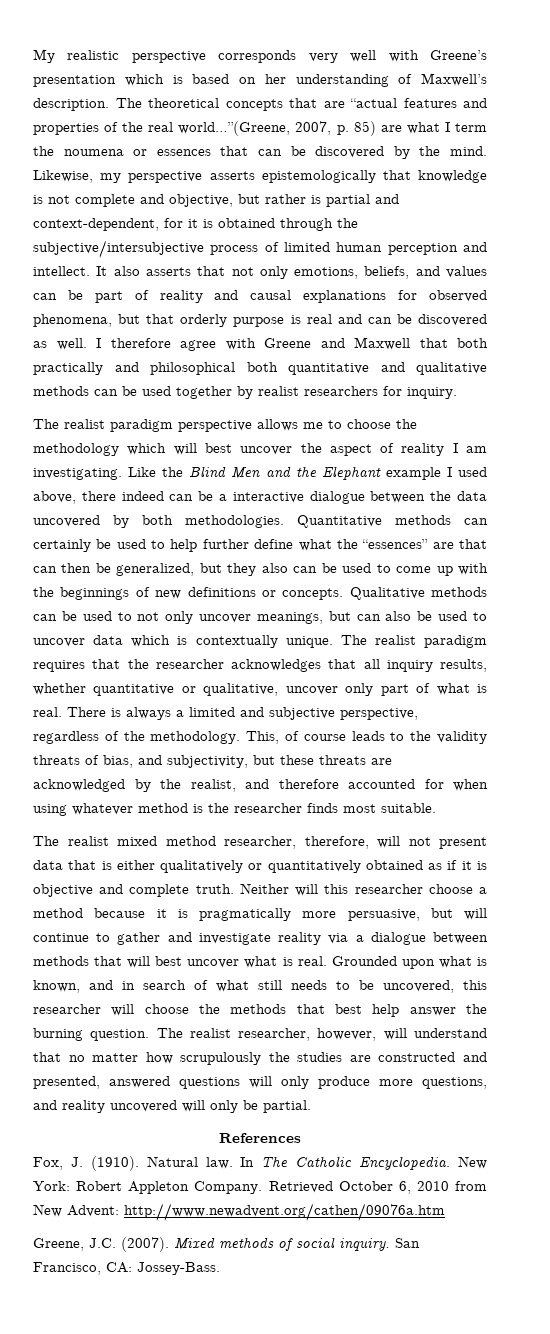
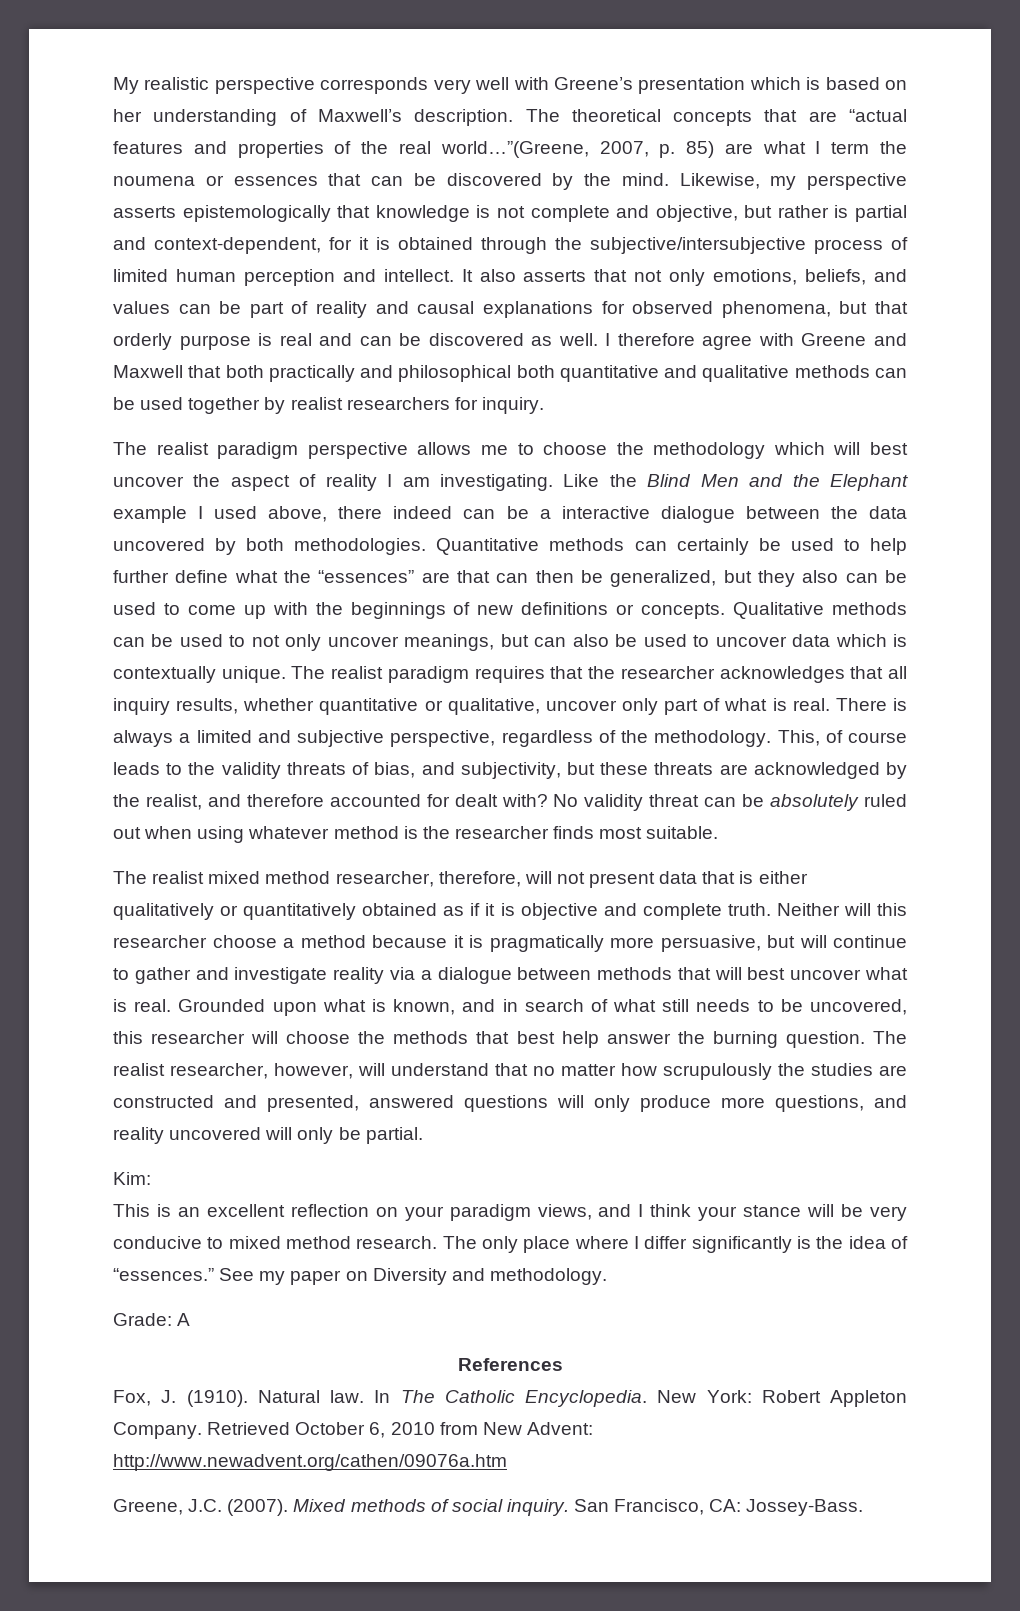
(444, 784) none -> [454,794,908,811] [113,827,141,839] dealt with? No validity threat can be absolutely ruled out
(311, 1106) none -> [113,1172,151,1185] [113,1204,907,1221] [113,1236,909,1253] [113,1268,607,1285] [113,1313,191,1326] // Kim: // This is an excellent reflection on your paradigm views, and I think your stance will be very conducive to mixed method research. The only place where I differ significantly is the idea of “essences.” See my paper on Diversity and methodology. // Grade: A

